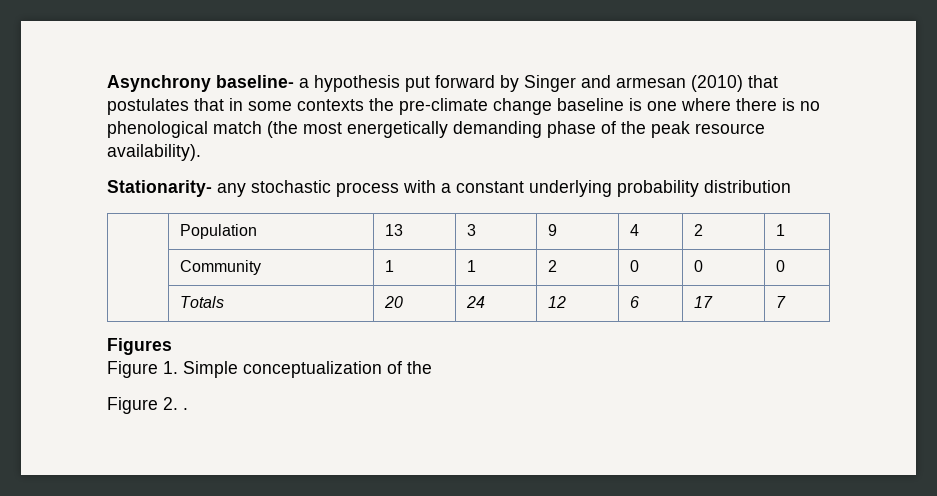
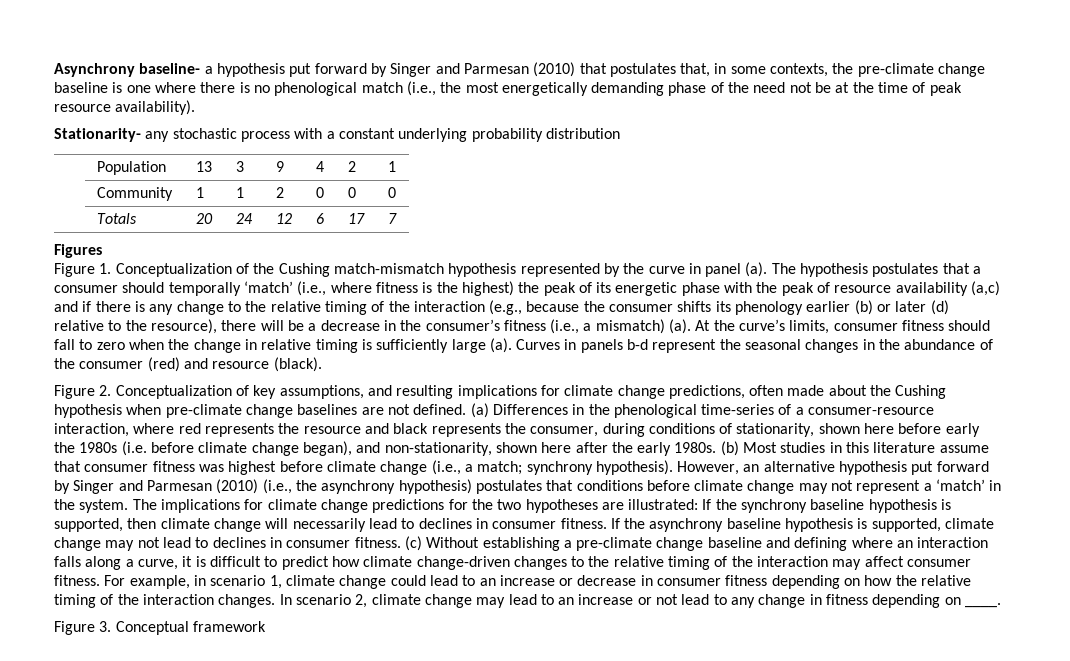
[616,77,686,88] armesan -> [463,63,529,74] Parmesan
[194,98,224,111] that -> [680,63,711,77] that,
[297,99,364,111] contexts -> [770,63,829,77] contexts,
[267,121,298,138] (the -> [406,81,462,96] (i.e., the
(646, 127) none -> [753,82,926,93] need not be at the time of
[183,361,432,378] [107,397,188,414] Simple conceptualization of the // Figure 2. . -> [115,262,982,277] [54,281,1001,296] [54,300,949,315] [54,319,991,334] [54,338,993,353] [54,357,322,372] [54,385,947,399] [54,403,935,418] [54,423,980,437] [54,441,989,456] [54,460,989,475] [54,479,1002,494] [54,499,952,513] [54,518,995,532] [54,536,989,551] [54,556,972,570] [54,575,972,589] [54,594,1002,608] [54,621,266,635] Conceptualization of the Cushing match-mismatch hypothesis represented by the curve in panel (a). The hypothesis postulates that a consumer should temporally ‘match’ (i.e., where fitness is the highest) the peak of its energetic phase with the peak of resource availability (a,c) and if there is any change to the relative timing of the interaction (e.g., because the consumer shifts its phenology earlier (b) or later (d) relative to the resource), there will be a decrease in the consumer’s fitness (i.e., a mismatch) (a). At the curve’s limits, consumer fitness should fall to zero when the change in relative timing is sufficiently large (a). Curves in panels b-d represent the seasonal changes in the abundance of the consumer (red) and resource (black). // Figure 2. Conceptualization of key assumptions, and resulting implications for climate change predictions, often made about the Cushing hypothesis when pre-climate change baselines are not defined. (a) Differences in the phenological time-series of a consumer-resource interaction, where red represents the resource and black represents the consumer, during conditions of stationarity, shown here before early the 1980s (i.e. before climate change began), and non-stationarity, shown here after the early 1980s. (b) Most studies in this literature assume that consumer fitness was highest before climate change (i.e., a match; synchrony hypothesis). However, an alternative hypothesis put forward by Singer and Parmesan (2010) (i.e., the asynchrony hypothesis) postulates that conditions before climate change may not represent a ‘match’ in the system. The implications for climate change predictions for the two hypotheses are illustrated: If the synchrony baseline hypothesis is supported, then climate change will necessarily lead to declines in consumer fitness. If the asynchrony baseline hypothesis is supported, climate change may not lead to declines in consumer fitness. (c) Without establishing a pre-climate change baseline and defining where an interaction falls along a curve, it is difficult to predict how climate change-driven changes to the relative timing of the interaction may affect consumer fitness. For example, in scenario 1, climate change could lead to an increase or decrease in consumer fitness depending on how the relative timing of the interaction changes. In scenario 2, climate change may lead to an increase or not lead to any change in fitness depending on ____. // Figure 3. Conceptual framework

